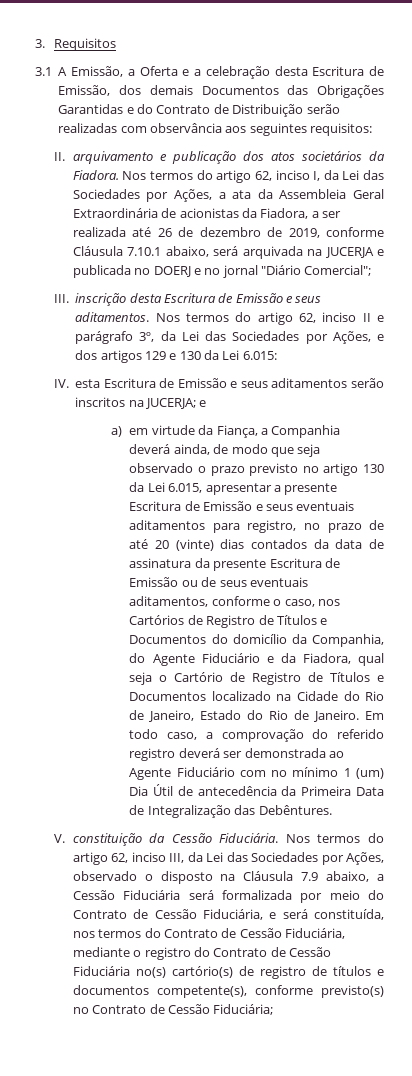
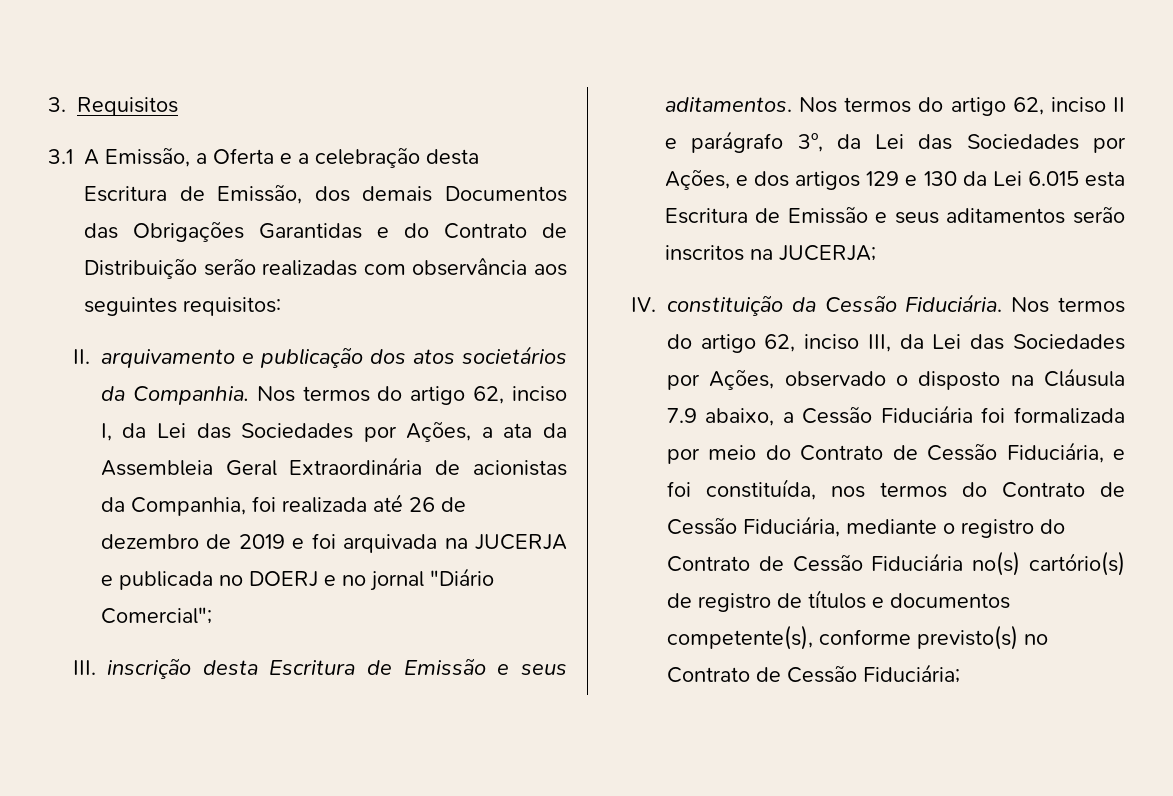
[72,170,119,180] Fiadora. -> [132,386,249,405] Companhia.
[260,208,342,219] Fiadora, a ser -> [130,496,276,516] Companhia, foi
[288,227,385,238] [72,246,239,257] 2019, conforme Cláusula 7.10.1 abaixo, será -> [238,533,336,549] 2019 e foi
[242,351,277,360] [53,379,69,388] 6.015: // IV. -> [1027,171,1079,186] 6.015
[199,400,207,407] [110,425,341,438] [129,444,321,457] [129,463,384,476] [129,482,338,495] [129,501,355,511] [129,520,384,533] [129,539,384,551] [129,558,340,571] [129,577,308,587] [129,596,340,607] [129,615,328,628] [129,634,384,647] [129,653,384,666] [129,672,384,685] [129,691,384,701] [129,710,384,722] [129,729,384,742] [129,748,344,761] [129,767,384,780] [129,784,384,796] [129,805,332,818] [53,834,65,843] e // a) em virtude da Fiança, a Companhia deverá ainda, de modo que seja observado o prazo previsto no artigo 130 da Lei 6.015, apresentar a presente Escritura de Emissão e seus eventuais aditamentos para registro, no prazo de até 20 (vinte) dias contados da data de assinatura da presente Escritura de Emissão ou de seus eventuais aditamentos, conforme o caso, nos Cartórios de Registro de Títulos e Documentos do domicílio da Companhia, do Agente Fiduciário e da Fiadora, qual seja o Cartório de Registro de Títulos e Documentos localizado na Cidade do Rio de Janeiro, Estado do Rio de Janeiro. Em todo caso, a comprovação do referido registro deverá ser demonstrada ao Agente Fiduciário com no mínimo 1 (um) Dia Útil de antecedência da Primeira Data de Integralização das Debêntures. // V. -> [630,297,656,312] // IV.
[188,890,214,900] será -> [981,407,1006,423] foi
[282,909,308,919] será -> [666,481,691,497] foi

